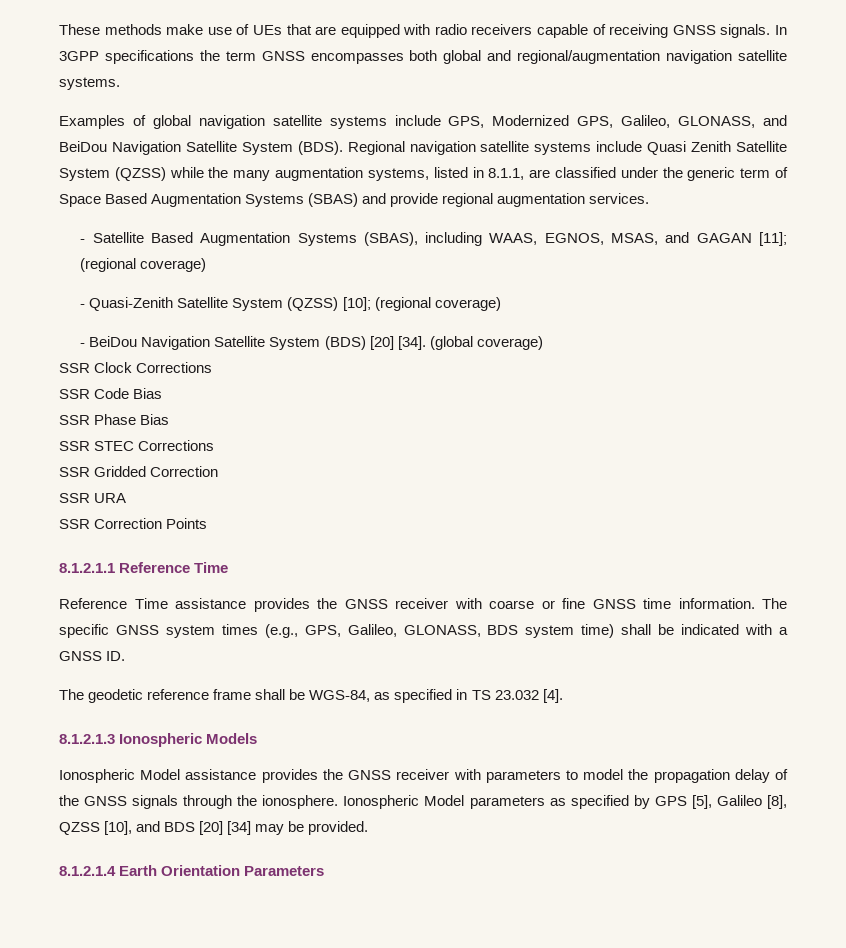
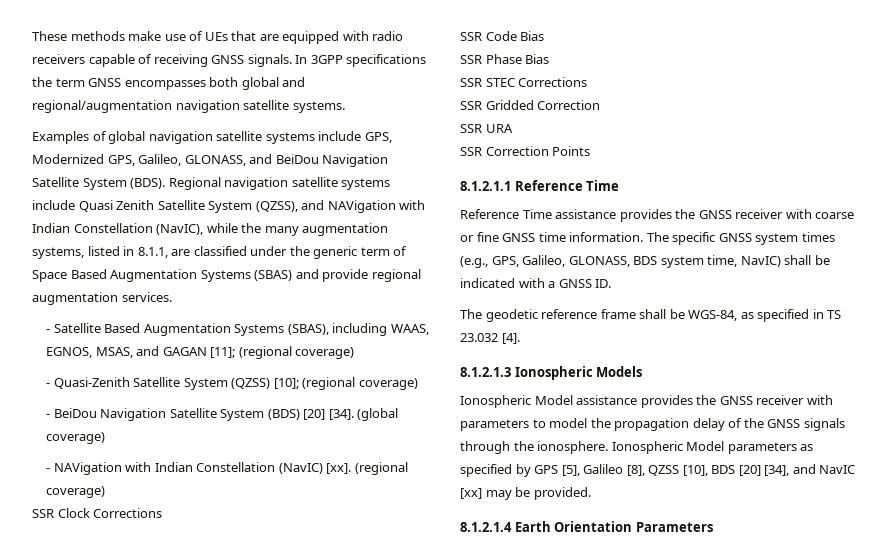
[114,167,166,181] (QZSS) -> [255,200,426,213] [32,223,204,235] (QZSS), and NAVigation with Indian Constellation (NavIC),
(543, 343) none -> [46,462,408,475] [46,486,106,498] // - NAVigation with Indian Constellation (NavIC) [xx]. (regional coverage)
[581,624,615,638] time) -> [707,255,781,267] time, NavIC)
[136,821,161,832] and -> (708, 470) none
[227,821,252,835] [34] -> [764,464,856,476] [460,488,482,499] [34], and NavIC [xx]

